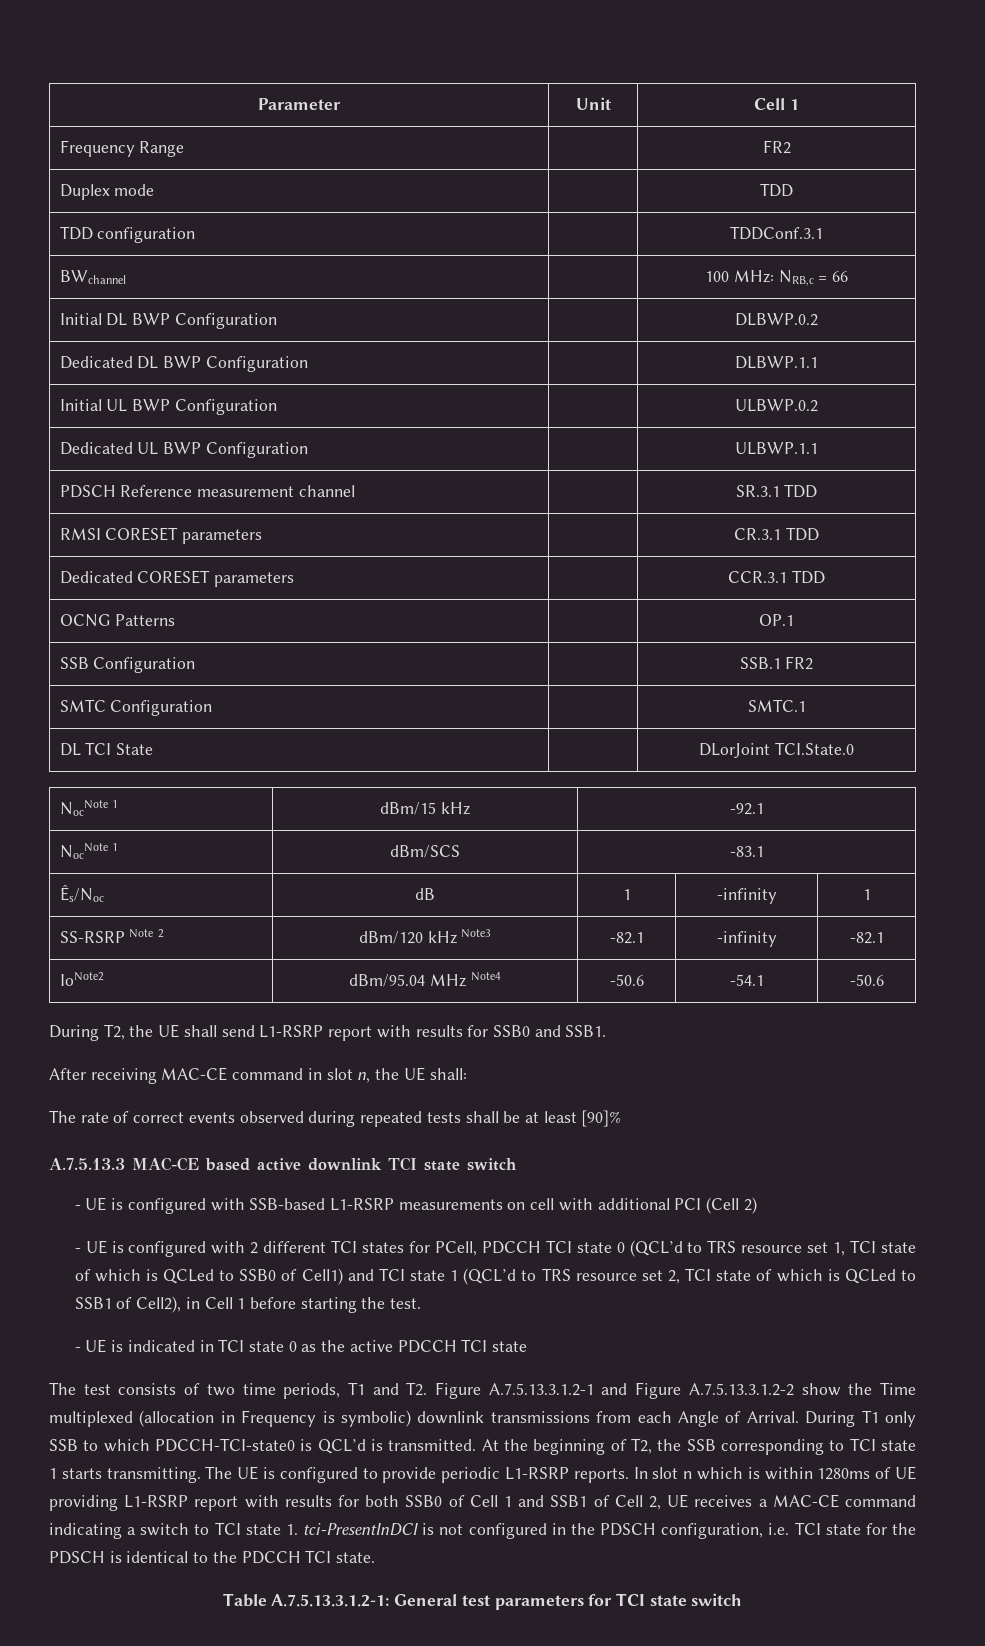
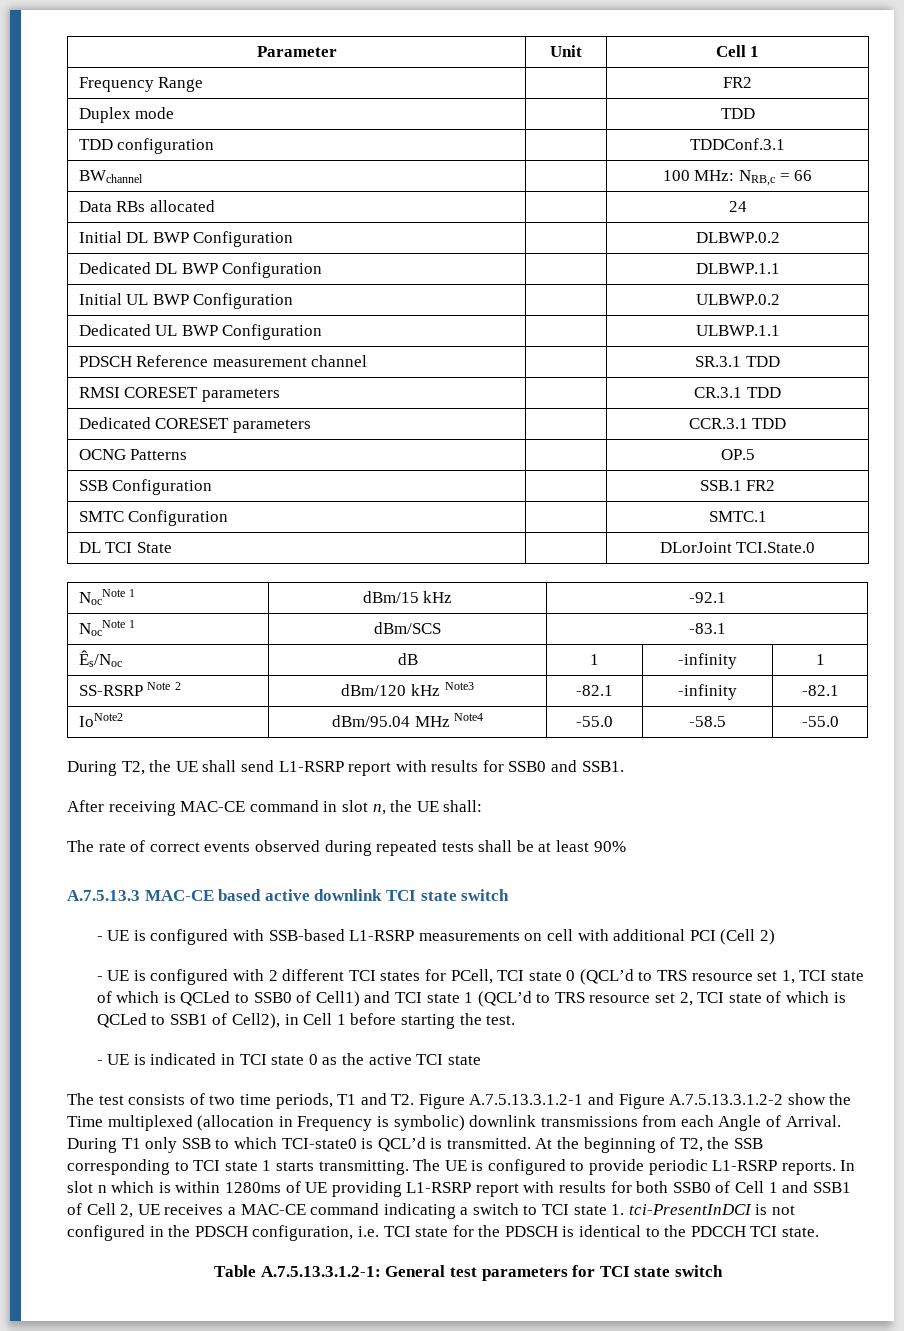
(848, 276) none -> [78,200,215,212] [728,201,747,212] // Data RBs allocated | | 24
[759,614,794,626] OP.1 -> [720,449,755,460] OP.5
[609,974,644,986] [729,974,764,986] [849,974,884,986] -50.6 | -54.1 | -50.6 -> [576,716,613,727] [689,716,726,727] [801,716,839,727] -55.0 | -58.5 | -55.0
[581,1110,622,1127] [90]% -> [593,841,626,852] 90%
[481,1241,541,1254] PDCCH -> (493, 976) none
[397,1340,457,1353] PDCCH -> (412, 1059) none
[155,1438,295,1452] PDCCH-TCI-state0 -> [281,1138,357,1149] TCI-state0

